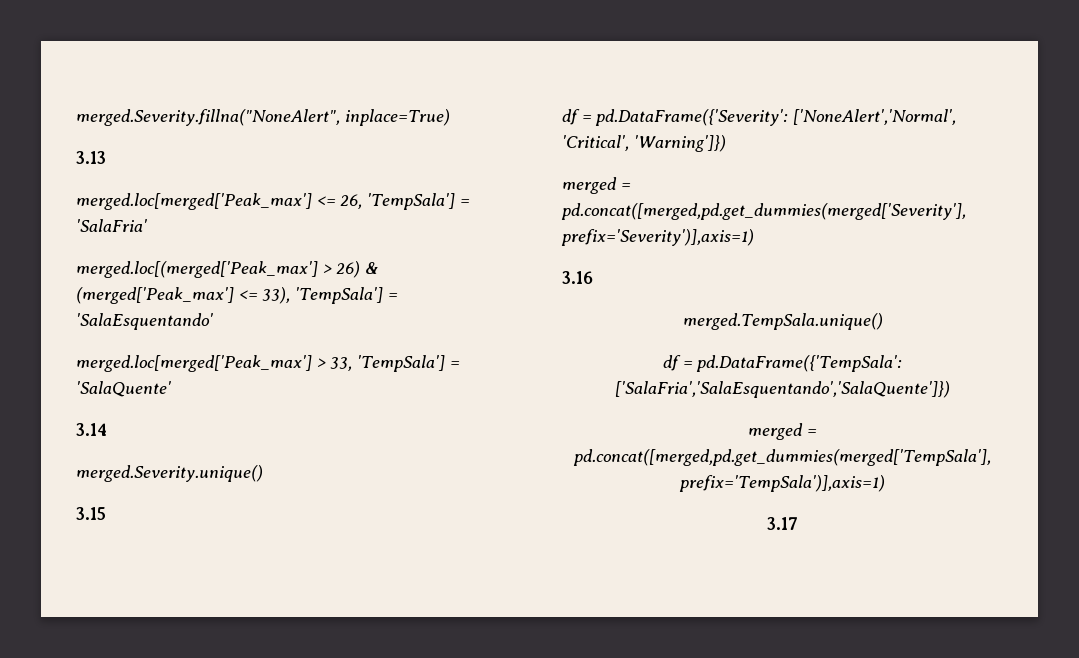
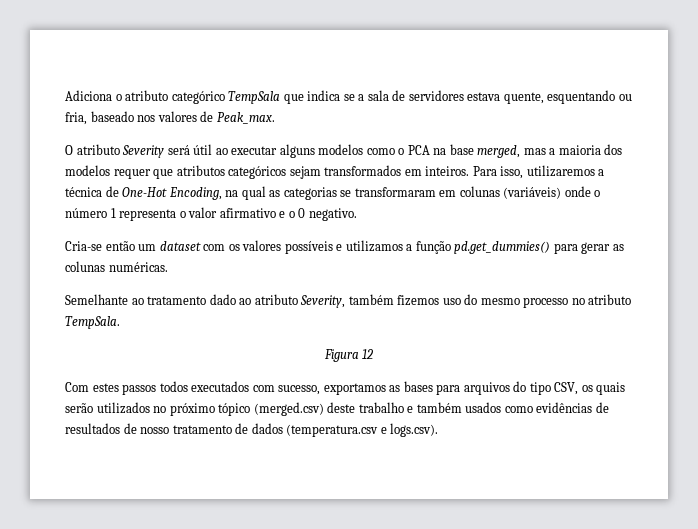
[76,109,450,126] [76,151,106,164] [76,193,470,210] [76,219,147,232] [76,261,379,278] [76,287,398,304] [76,313,213,330] [76,355,460,372] [76,381,171,397] [76,423,107,436] [76,465,263,482] [76,507,106,520] [562,109,957,126] [562,135,726,152] [562,177,631,194] [561,203,966,220] [561,229,754,246] [562,271,593,284] [682,313,883,330] [662,355,903,372] [615,381,950,398] [748,423,817,440] [573,449,992,466] [679,475,886,492] [767,517,798,530] merged.Severity.fillna("NoneAlert", inplace=True) // 3.13 // merged.loc[merged['Peak_max'] <= 26, 'TempSala'] = 'SalaFria' // merged.loc[(merged['Peak_max'] > 26) & (merged['Peak_max'] <= 33), 'TempSala'] = 'SalaEsquentando' // merged.loc[merged['Peak_max'] > 33, 'TempSala'] = 'SalaQuente' // 3.14 // merged.Severity.unique() // 3.15 // df = pd.DataFrame({'Severity': ['NoneAlert','Normal', 'Critical', 'Warning']}) // merged = pd.concat([merged,pd.get_dummies(merged['Severity'], prefix='Severity')],axis=1) // 3.16 // merged.TempSala.unique() // df = pd.DataFrame({'TempSala': ['SalaFria','SalaEsquentando','SalaQuente']}) // merged = pd.concat([merged,pd.get_dummies(merged['TempSala'], prefix='TempSala')],axis=1) // 3.17 -> [65,90,632,104] [65,111,275,125] [65,144,623,158] [65,165,605,179] [65,186,601,200] [65,207,357,221] [65,240,624,254] [65,261,168,272] [65,294,632,308] [65,316,120,329] [323,349,374,362] [65,381,626,395] [65,402,609,416] [65,423,439,437] Adiciona o atributo categórico TempSala que indica se a sala de servidores estava quente, esquentando ou fria, baseado nos valores de Peak_max. // O atributo Severity será útil ao executar alguns modelos como o PCA na base merged, mas a maioria dos modelos requer que atributos categóricos sejam transformados em inteiros. Para isso, utilizaremos a técnica de One-Hot Encoding, na qual as categorias se transformaram em colunas (variáveis) onde o número 1 representa o valor afirmativo e o 0 negativo. // Cria-se então um dataset com os valores possíveis e utilizamos a função pd.get_dummies() para gerar as colunas numéricas. // Semelhante ao tratamento dado ao atributo Severity, também fizemos uso do mesmo processo no atributo TempSala. // Figura 12 // Com estes passos todos executados com sucesso, exportamos as bases para arquivos do tipo CSV, os quais serão utilizados no próximo tópico (merged.csv) deste trabalho e também usados como evidências de resultados de nosso tratamento de dados (temperatura.csv e logs.csv).

